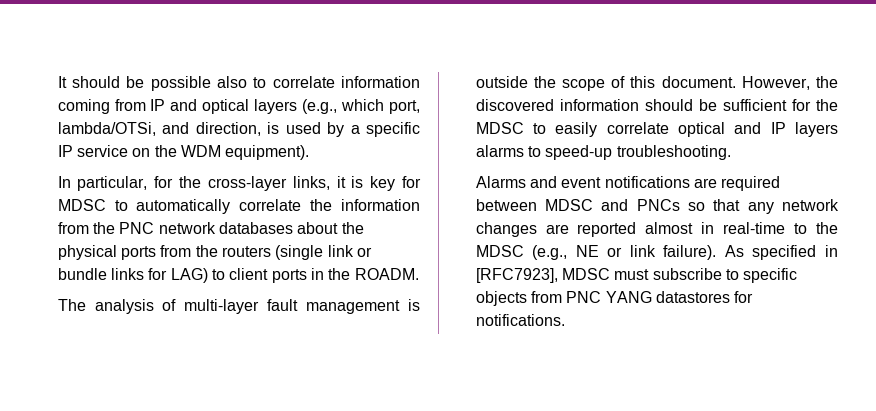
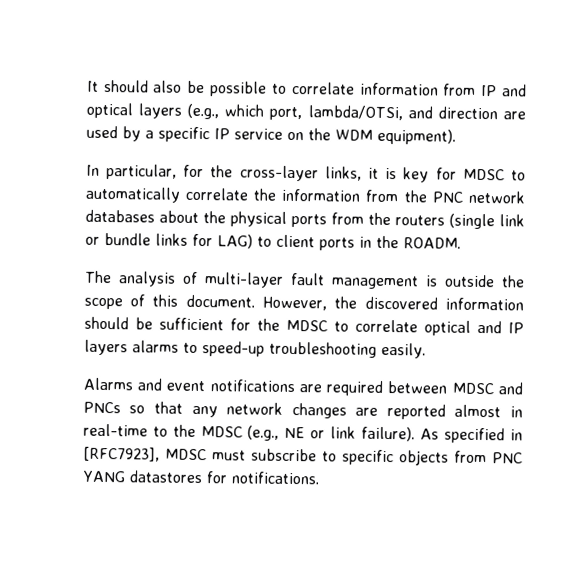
(120, 82) none -> [153,80,183,93] also
[216,76,247,88] also -> (268, 89) none
[57,99,110,114] coming -> (439, 89) none
[195,122,280,136] direction, is -> [437,106,526,120] direction are
[555,122,598,137] easily -> (349, 326) none
[616,145,731,160] troubleshooting. -> [268,341,426,359] troubleshooting easily.

